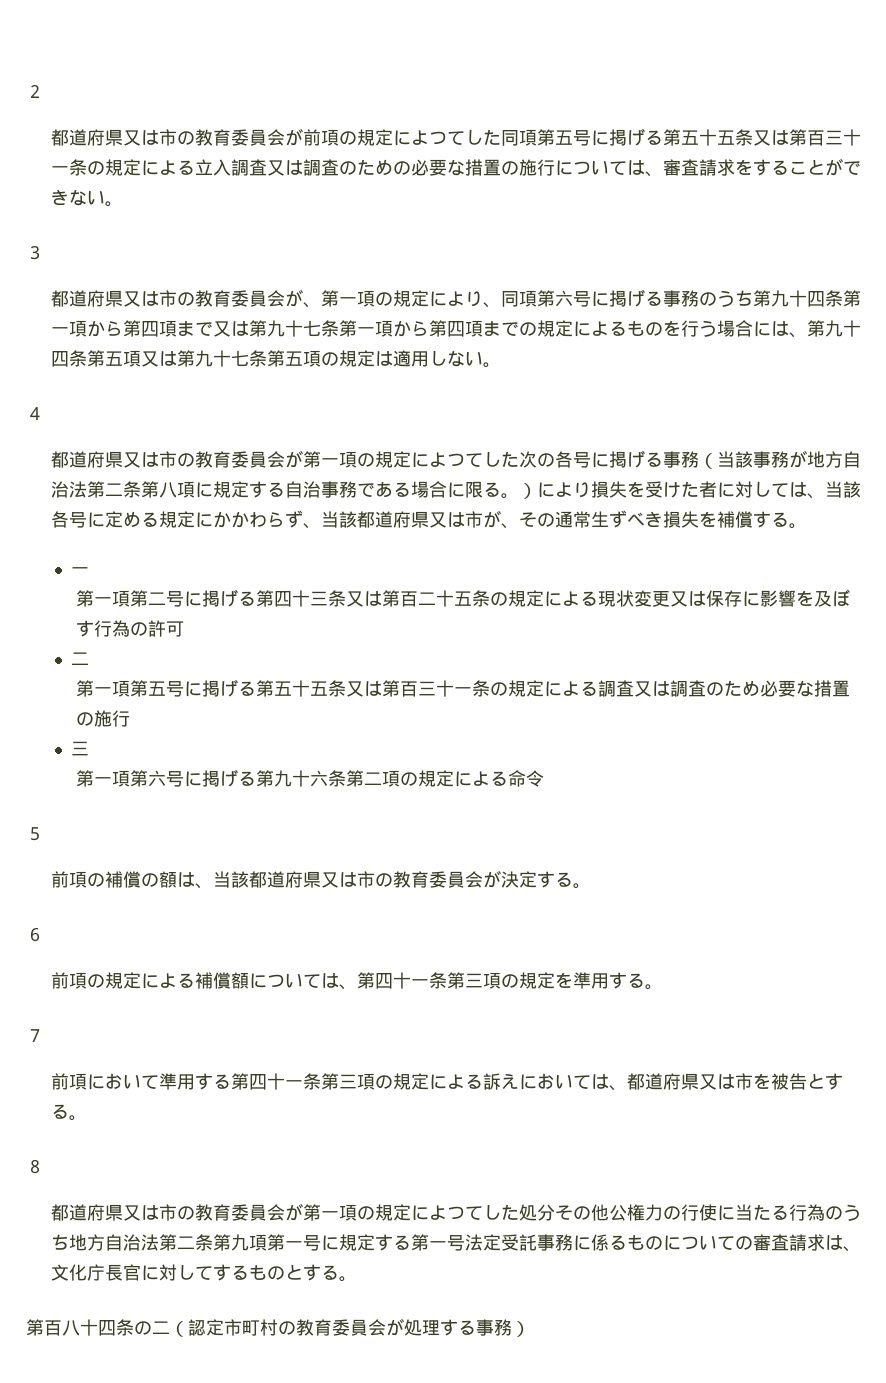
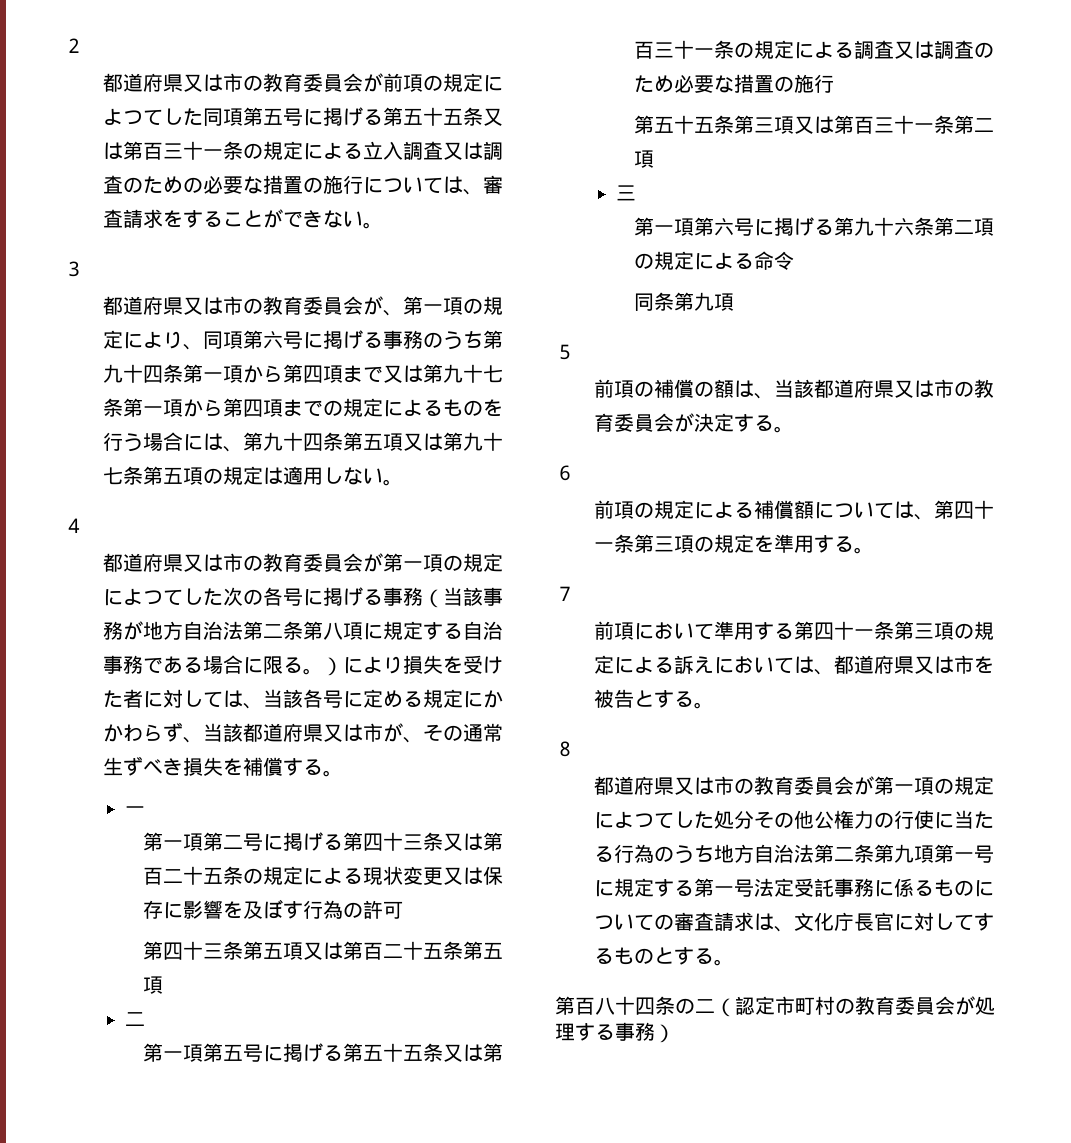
(185, 629) none -> [142,941,503,960] [142,976,163,994] // 第四十三条第五項又は第百二十五条第五項
(131, 718) none -> [633,115,994,134] [633,150,654,168] // 第五十五条第三項又は第百三十一条第二項
(545, 778) none -> [633,292,734,311] // 同条第九項

